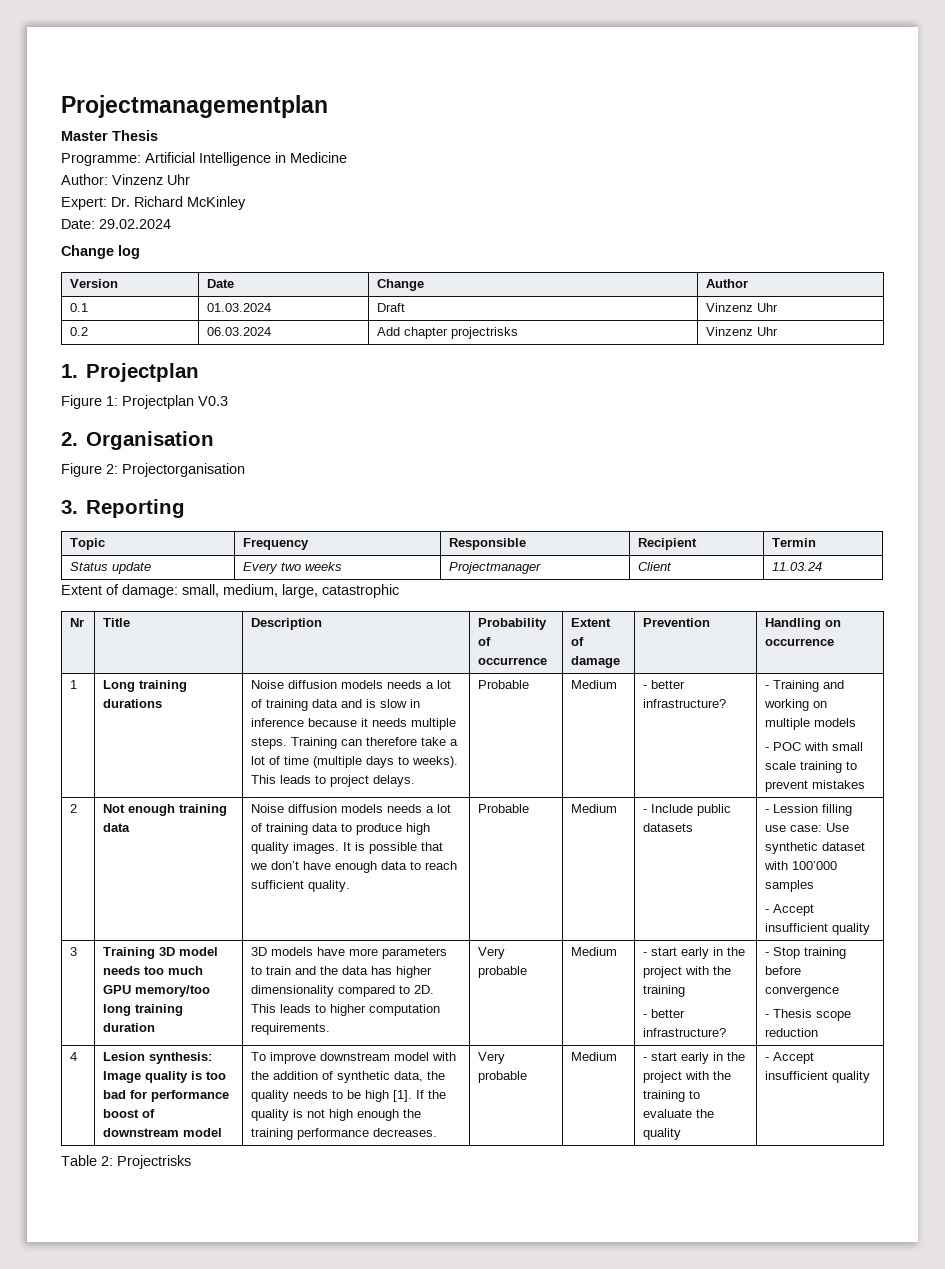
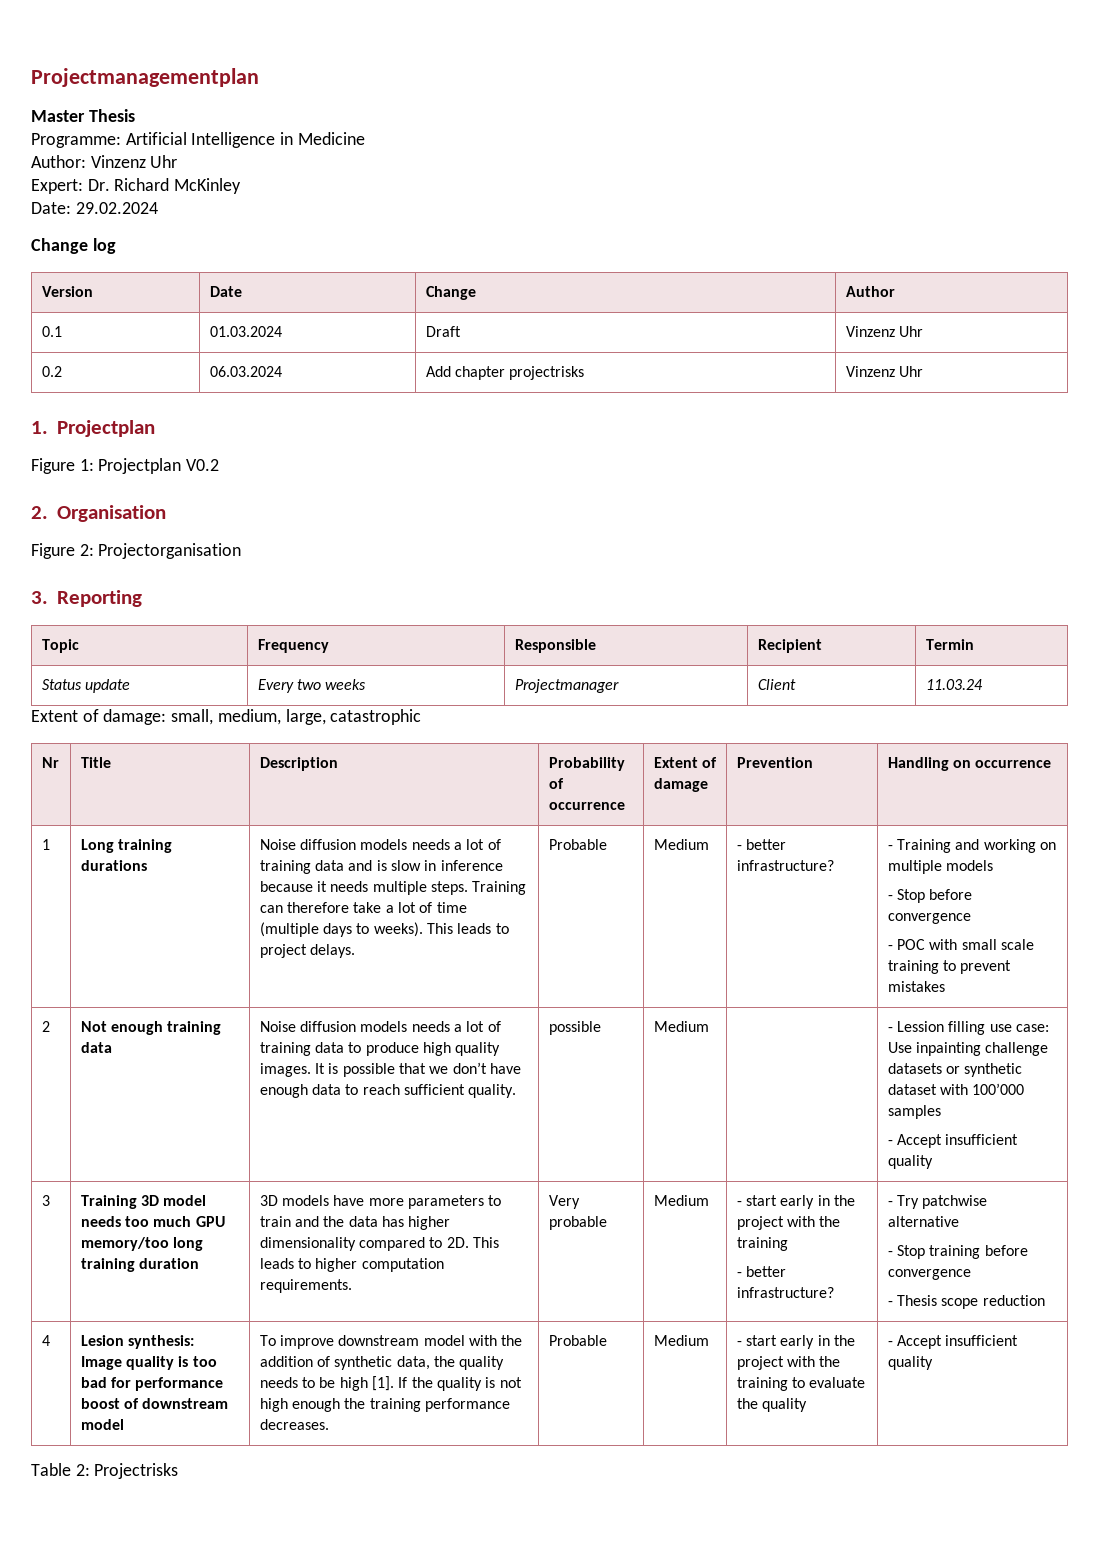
[198,396,228,406] V0.3 -> [186,459,220,471] V0.2
(857, 722) none -> [887,889,973,903] [887,913,971,924] // - Stop before convergence
[478,804,530,813] [571,804,618,813] [643,804,732,816] [643,823,694,832] Probable | Medium | - Include public datasets -> [548,1021,601,1035] [653,1021,709,1032] possible | Medium |
(850, 827) none -> [916,1042,1049,1056] [887,1063,961,1074] inpainting challenge datasets or
(770, 954) none -> [897,1195,988,1209] [887,1216,959,1227] [887,1251,893,1256] Try patchwise alternative // -
[478,1052,506,1064] [478,1071,528,1083] Very probable -> [548,1335,607,1346] Probable

